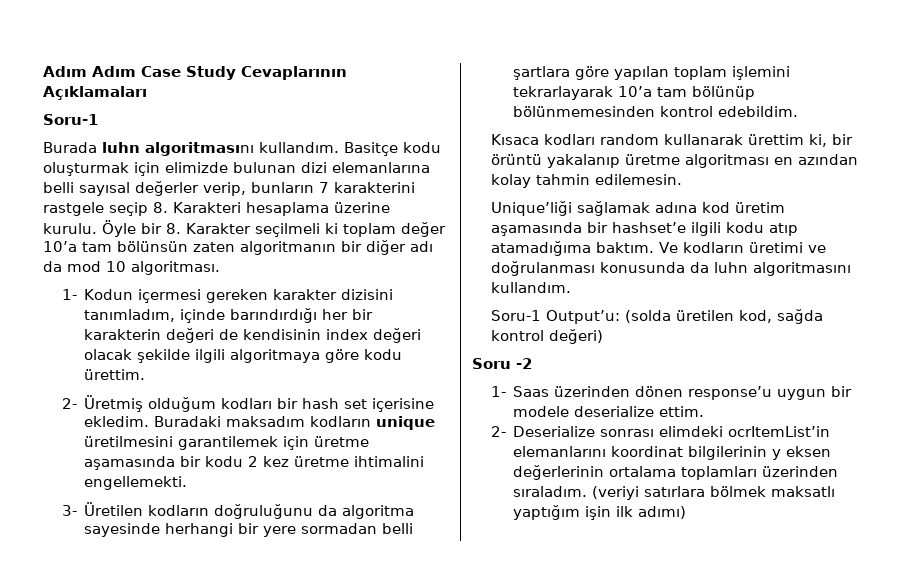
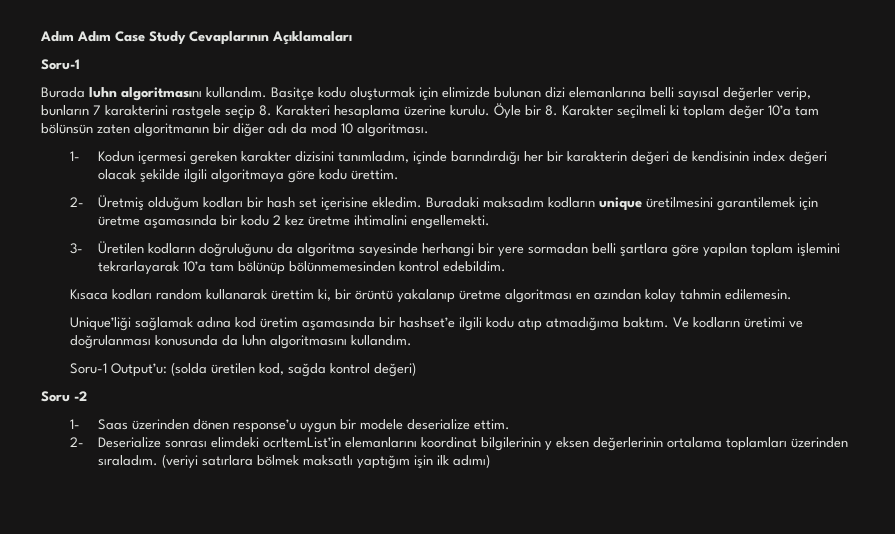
[490,241,591,256] atamadığıma -> [545,317,619,331] atmadığıma

